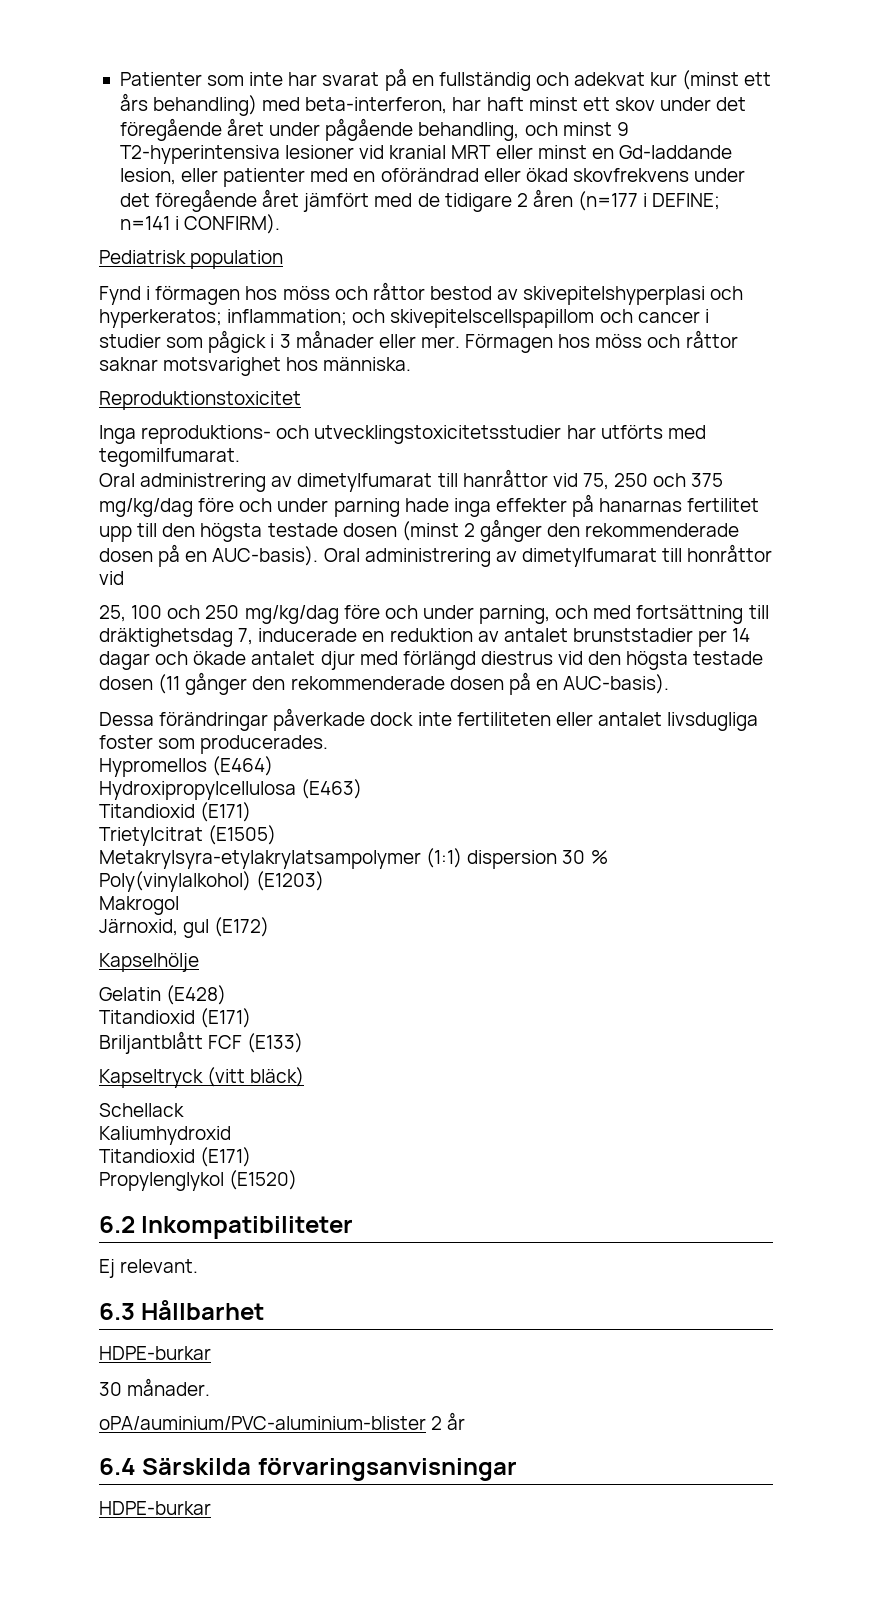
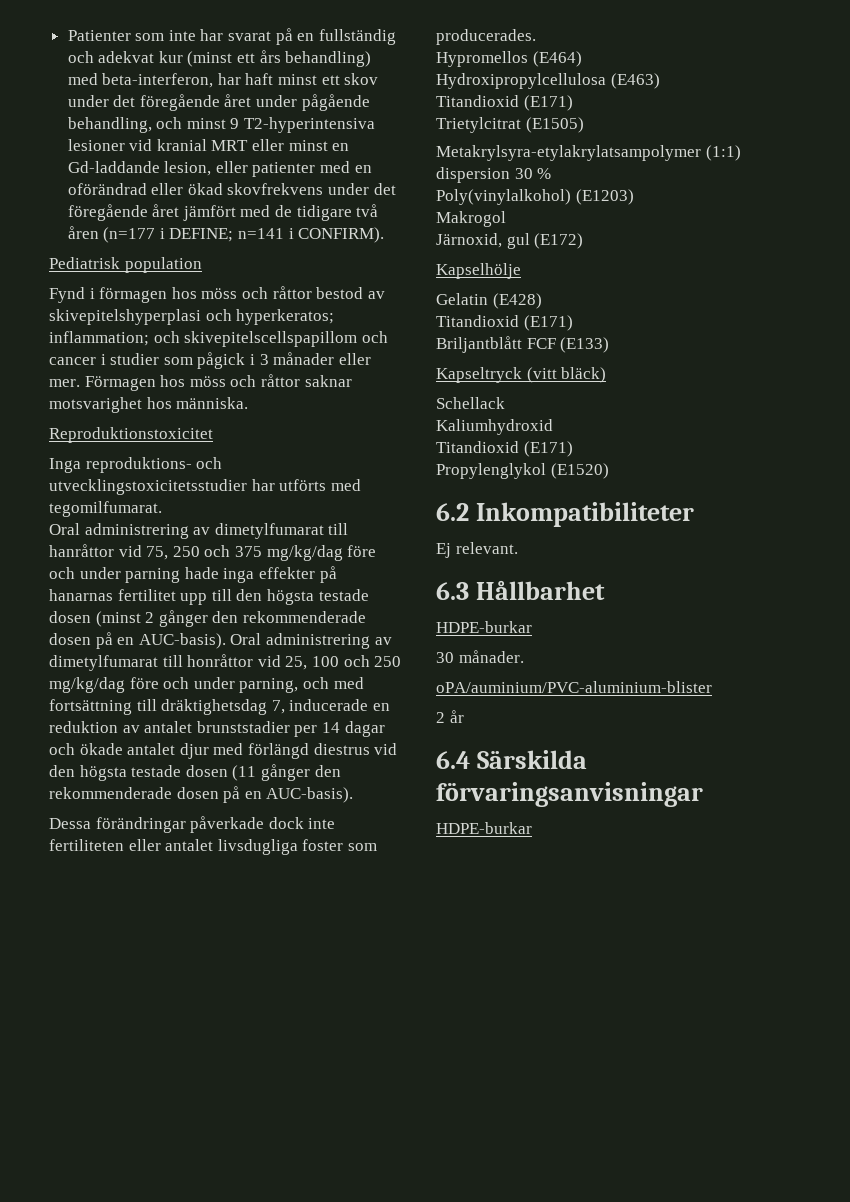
[516,193,528,207] 2 -> [356,204,379,217] två
(124, 578) // -> (281, 661) none
(426, 1423) none -> (712, 687) //

